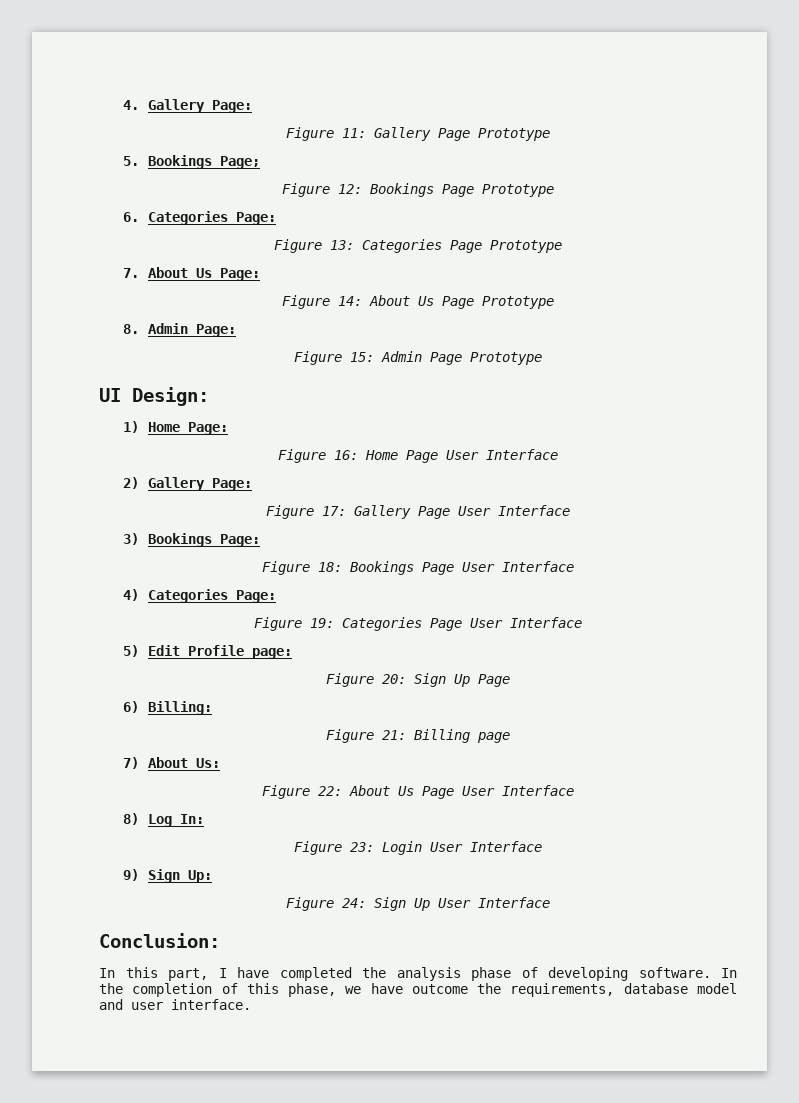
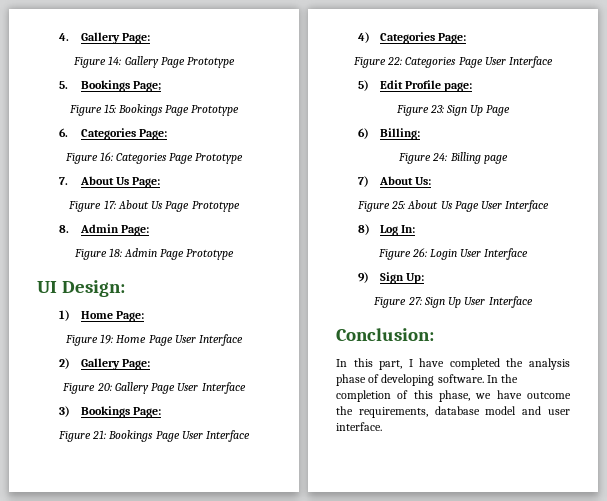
[342,128,366,138] 11: -> [108,56,122,65] 14:
[338,184,362,194] 12: -> [103,104,116,113] 15:
[330,240,354,250] 13: -> [99,152,113,161] 16:
[338,296,362,306] 14: -> [103,200,116,209] 17:
[350,352,374,362] 15: -> [108,248,122,257] 18:
[334,450,358,460] 16: -> [100,334,114,344] 19:
[322,506,346,516] 17: -> [96,383,112,391] 20:
[318,562,342,572] 18: -> [92,430,107,439] 21:
[310,618,334,628] 19: -> [387,57,403,65] 22:
[382,674,406,684] 20: -> [429,105,444,113] 23:
[382,730,406,740] 21: -> [432,153,448,161] 24:
[318,786,342,796] 22: -> [391,201,406,209] 25:
[350,842,374,852] 23: -> [411,248,427,257] 26:
[342,898,366,908] 24: -> [407,297,422,305] 27:

